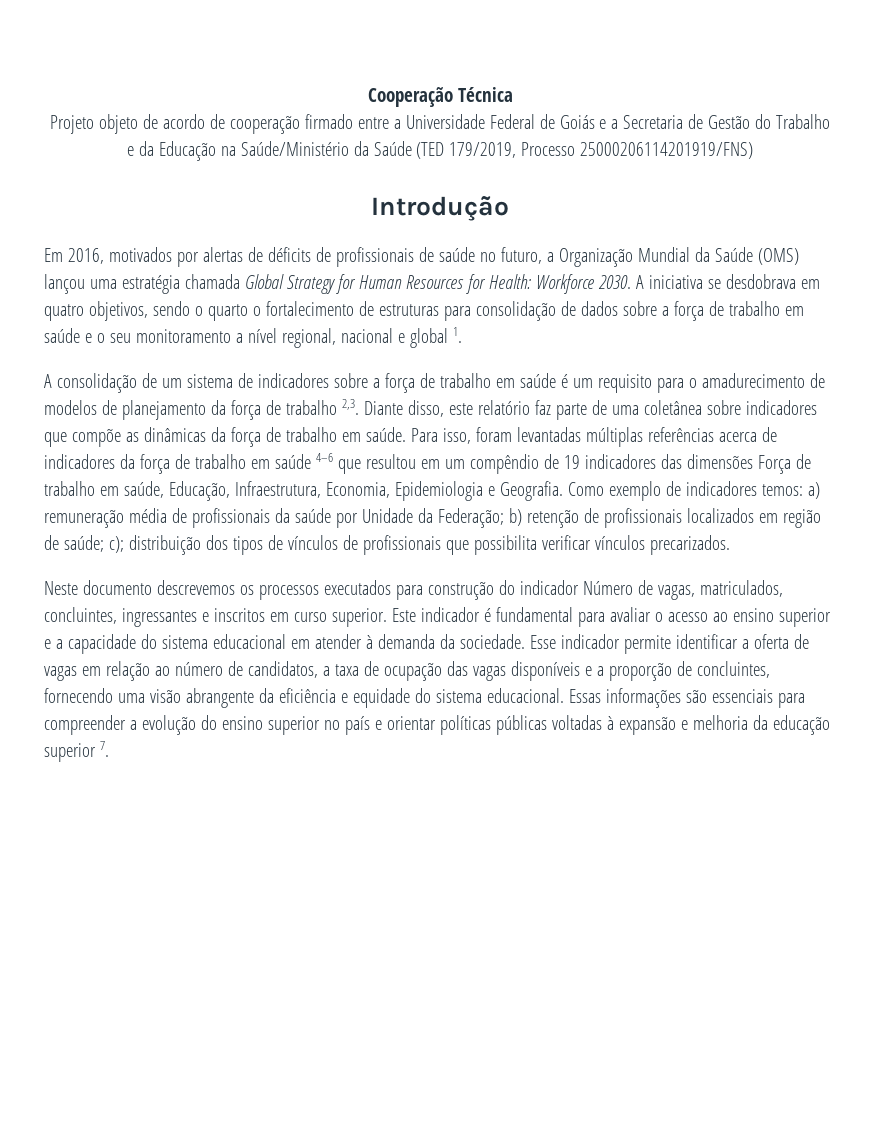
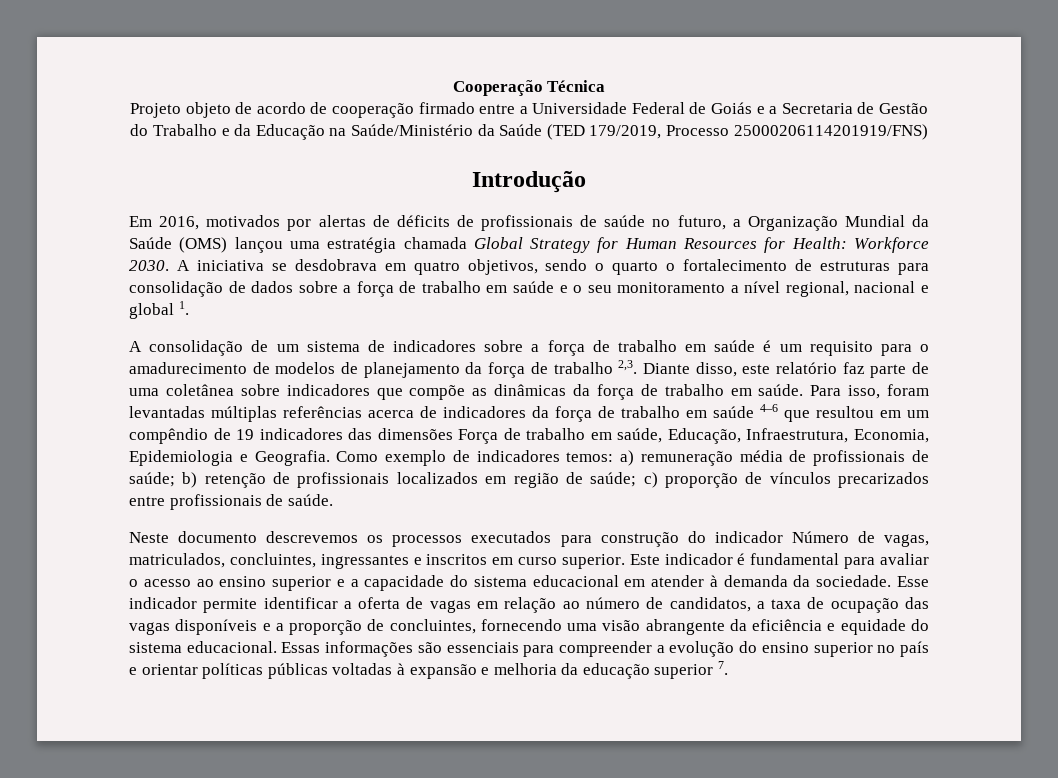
[274,508,504,528] da saúde por Unidade da Federação; -> [911,450,929,462] [129,472,175,487] de saúde;
[108,535,730,555] c); distribuição dos tipos de vínculos de profissionais que possibilita verificar vínculos precarizados. -> [643,472,929,488] [129,494,333,510] c) proporção de vínculos precarizados entre profissionais de saúde.

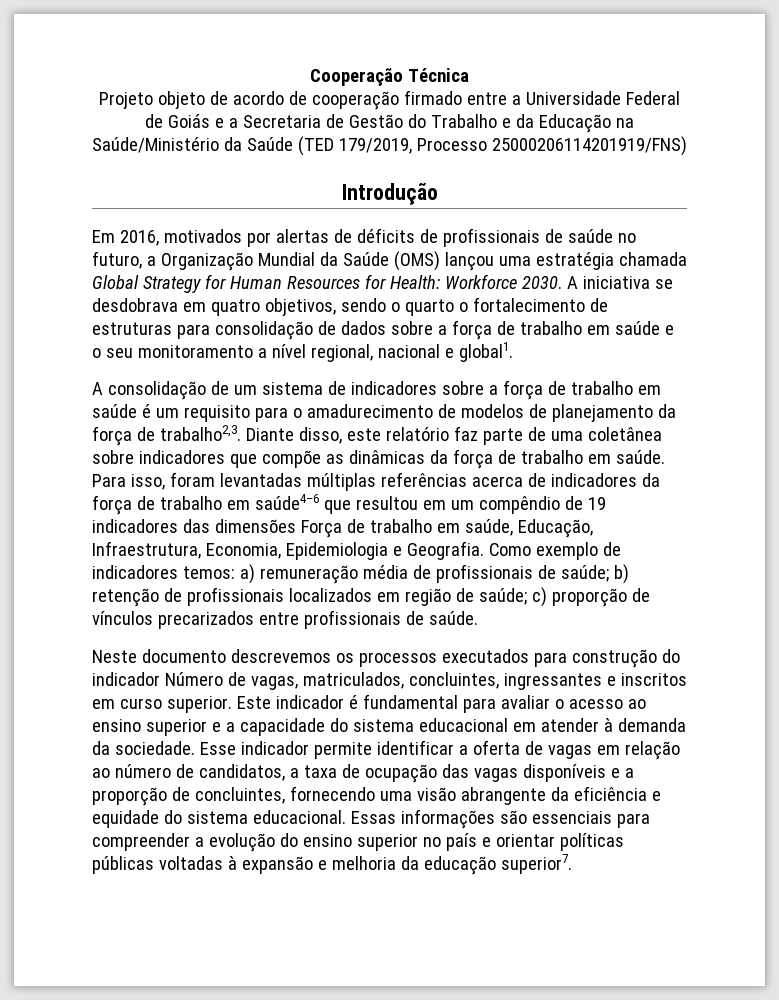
[129,301,189,319] global 1. -> [458,342,513,362] global1.
[553,360,638,374] trabalho 2,3. -> [159,425,241,441] trabalho2,3.
[713,404,778,418] saúde 4–6 -> [254,494,319,510] saúde4–6
[654,661,729,679] superior 7. -> [500,854,572,874] superior7.

